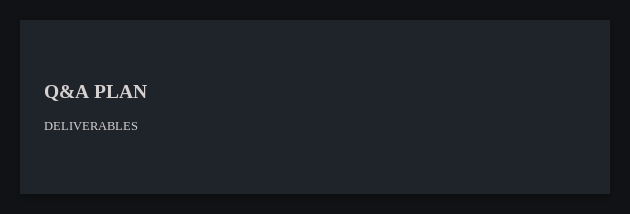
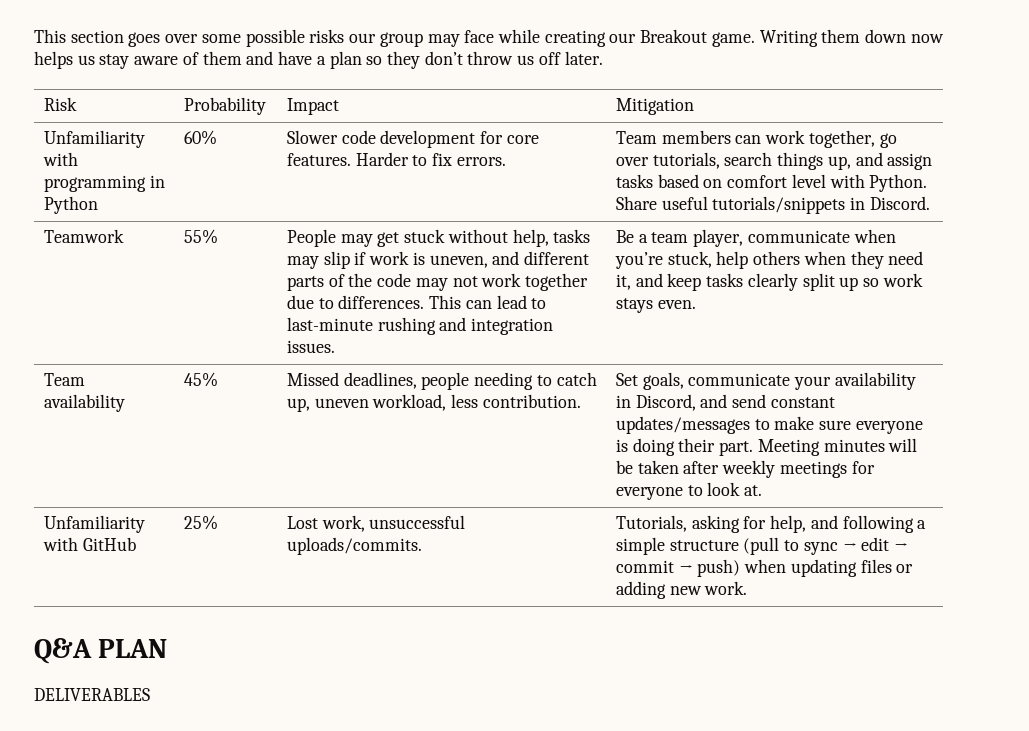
(44, 93) none -> [34,29,944,47] [34,51,603,69] [44,97,78,111] [184,97,267,115] [287,98,340,115] [616,98,695,115] [44,130,146,148] [43,152,79,166] [44,175,165,192] [44,196,99,214] [184,130,218,145] [287,130,539,148] [287,152,506,166] [616,130,897,148] [616,152,933,170] [616,174,928,192] [616,196,930,214] [44,229,125,243] [184,229,219,244] [287,229,591,247] [287,251,590,269] [287,273,589,291] [287,295,547,309] [287,317,554,335] [287,340,336,353] [616,229,896,247] [615,251,924,269] [616,273,923,291] [616,298,696,313] [44,373,86,386] [44,394,126,412] [184,372,219,387] [287,372,597,390] [287,394,581,412] [616,372,916,390] [616,394,835,411] [616,416,923,434] [616,438,918,456] [616,460,875,478] [616,482,763,500] [44,515,146,533] [43,537,136,551] [184,515,219,530] [287,515,466,532] [287,537,423,555] [616,515,927,533] [616,537,909,555] [616,559,914,577] [616,581,748,599] This section goes over some possible risks our group may face while creating our Breakout game. Writing them down now helps us stay aware of them and have a plan so they don’t throw us off later. // Risk | Probability | Impact | Mitigation // Unfamiliarity with programming in Python | 60% | Slower code development for core features. Harder to fix errors. | Team members can work together, go over tutorials, search things up, and assign tasks based on comfort level with Python. Share useful tutorials/snippets in Discord. // Teamwork | 55% | People may get stuck without help, tasks may slip if work is uneven, and different parts of the code may not work together due to differences. This can lead to last-minute rushing and integration issues. | Be a team player, communicate when you’re stuck, help others when they need it, and keep tasks clearly split up so work stays even. // Team availability | 45% | Missed deadlines, people needing to catch up, uneven workload, less contribution. | Set goals, communicate your availability in Discord, and send constant updates/messages to make sure everyone is doing their part. Meeting minutes will be taken after weekly meetings for everyone to look at. // Unfamiliarity with GitHub | 25% | Lost work, unsuccessful uploads/commits. | Tutorials, asking for help, and following a simple structure (pull to sync → edit → commit → push) when updating files or adding new work. //

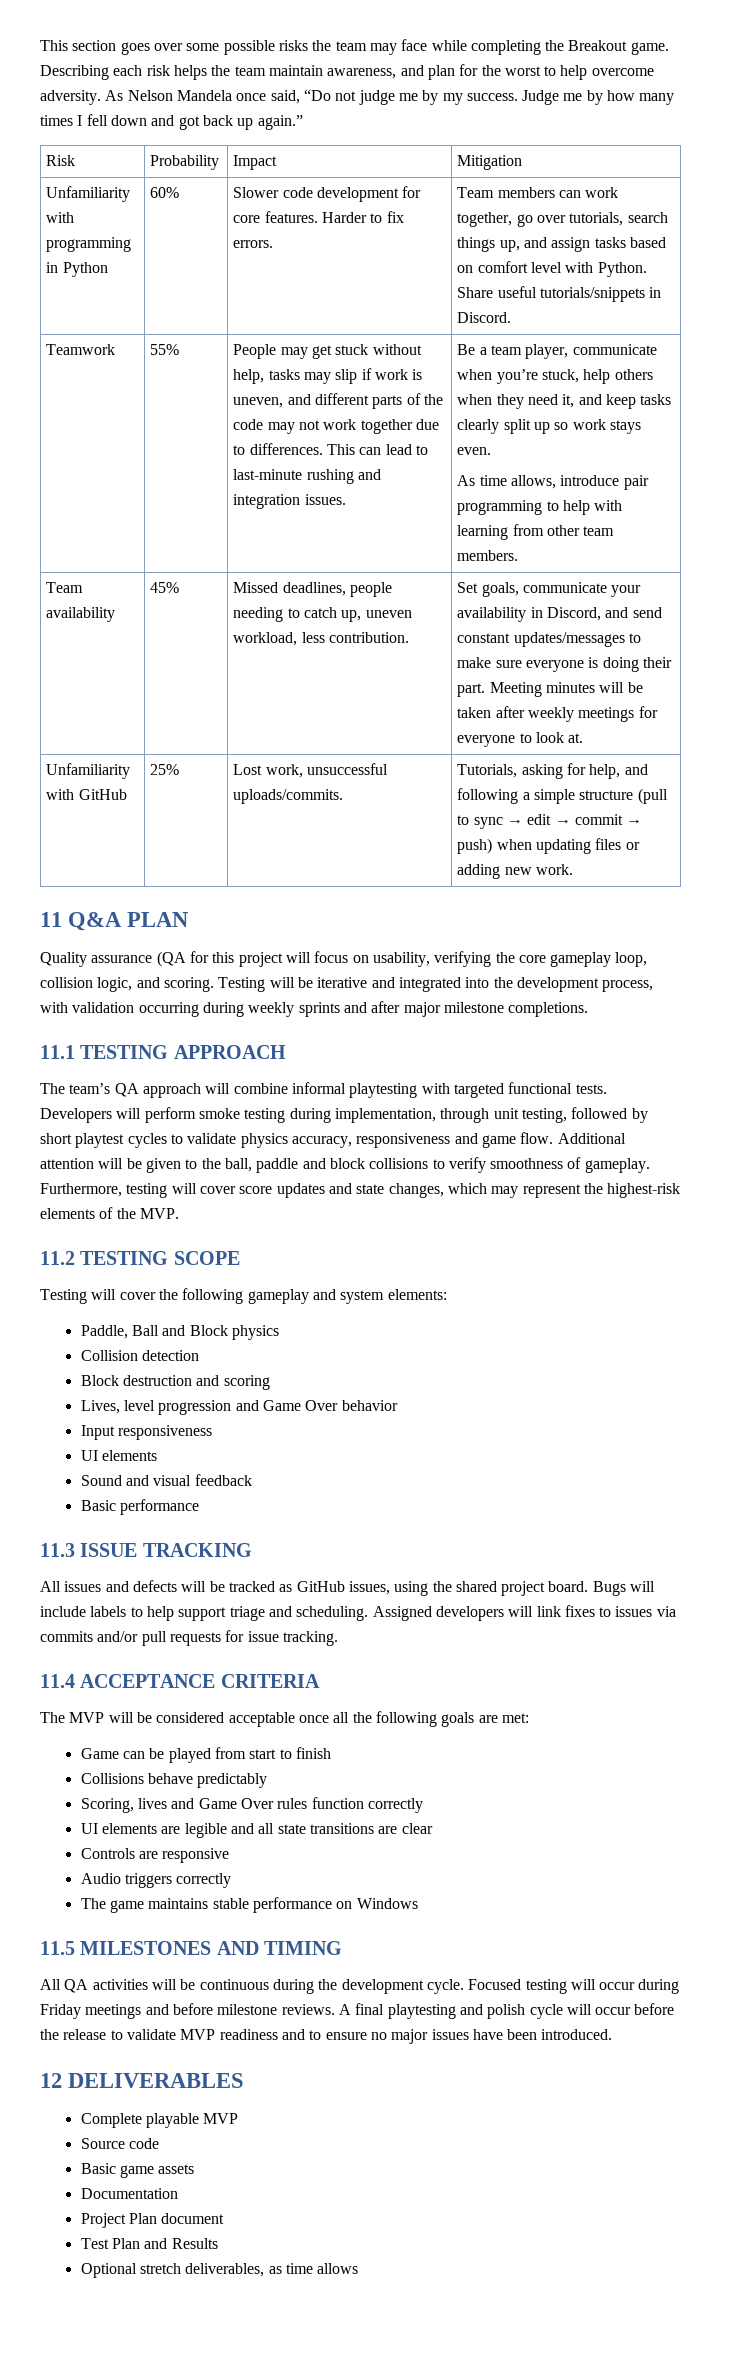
[349,32,423,47] our group -> [312,40,367,51] the team
[544,29,944,47] [34,51,603,69] creating our Breakout game. Writing them down now helps us stay aware of them and have a plan so they don’t throw us off later. -> [470,40,669,55] [40,64,654,80] [40,89,675,105] [40,114,303,130] completing the Breakout game. Describing each risk helps the team maintain awareness, and plan for the worst to help overcome adversity. As Nelson Mandela once said, “Do not judge me by my success. Judge me by how many times I fell down and got back up again.”
(696, 304) none -> [457,475,649,490] [457,500,623,515] [457,524,615,540] [457,550,519,561] // As time allows, introduce pair programming to help with learning from other team members.
(748, 588) none -> [40,912,62,927] 11
[34,688,150,701] DELIVERABLES -> [40,951,648,967] [40,977,654,992] [40,1001,589,1017] [40,1045,286,1059] [40,1082,607,1098] [40,1107,648,1123] [40,1132,626,1148] [40,1157,650,1173] [40,1183,681,1198] [40,1207,179,1219] [40,1251,240,1265] [40,1288,447,1304] [80,1325,279,1340] [80,1350,199,1361] [80,1375,270,1390] [80,1400,398,1415] [80,1425,212,1440] [80,1450,157,1461] [80,1474,252,1486] [80,1499,199,1515] [40,1543,252,1557] [40,1580,656,1596] [40,1605,676,1621] [40,1630,338,1646] [40,1674,320,1688] [40,1711,529,1727] [80,1747,331,1763] [80,1773,268,1788] [80,1797,423,1813] [80,1823,433,1838] [80,1848,230,1863] [80,1873,232,1888] [80,1897,418,1913] [40,1941,343,1955] [40,1979,680,1994] [40,2003,675,2019] [40,2029,613,2044] [40,2073,245,2088] [80,2113,239,2128] [80,2138,159,2149] [80,2163,195,2178] [80,2188,178,2199] [80,2213,225,2228] [80,2238,218,2249] [80,2263,359,2278] Quality assurance (QA for this project will focus on usability, verifying the core gameplay loop, collision logic, and scoring. Testing will be iterative and integrated into the development process, with validation occurring during weekly sprints and after major milestone completions. // 11.1 TESTING APPROACH // The team’s QA approach will combine informal playtesting with targeted functional tests. Developers will perform smoke testing during implementation, through unit testing, followed by short playtest cycles to validate physics accuracy, responsiveness and game flow. Additional attention will be given to the ball, paddle and block collisions to verify smoothness of gameplay. Furthermore, testing will cover score updates and state changes, which may represent the highest-risk elements of the MVP. // 11.2 TESTING SCOPE // Testing will cover the following gameplay and system elements: // Paddle, Ball and Block physics // Collision detection // Block destruction and scoring // Lives, level progression and Game Over behavior // Input responsiveness // UI elements // Sound and visual feedback // Basic performance // 11.3 ISSUE TRACKING // All issues and defects will be tracked as GitHub issues, using the shared project board. Bugs will include labels to help support triage and scheduling. Assigned developers will link fixes to issues via commits and/or pull requests for issue tracking. // 11.4 ACCEPTANCE CRITERIA // The MVP will be considered acceptable once all the following goals are met: // Game can be played from start to finish // Collisions behave predictably // Scoring, lives and Game Over rules function correctly // UI elements are legible and all state transitions are clear // Controls are responsive // Audio triggers correctly // The game maintains stable performance on Windows // 11.5 MILESTONES AND TIMING // All QA activities will be continuous during the development cycle. Focused testing will occur during Friday meetings and before milestone reviews. A final playtesting and polish cycle will occur before the release to validate MVP readiness and to ensure no major issues have been introduced. // 12 DELIVERABLES // Complete playable MVP // Source code // Basic game assets // Documentation // Project Plan document // Test Plan and Results // Optional stretch deliverables, as time allows

